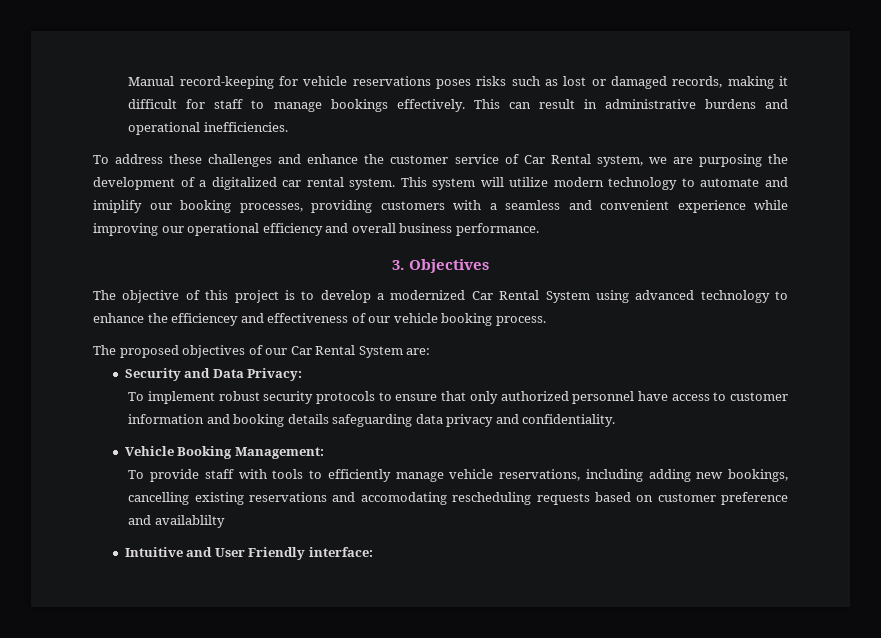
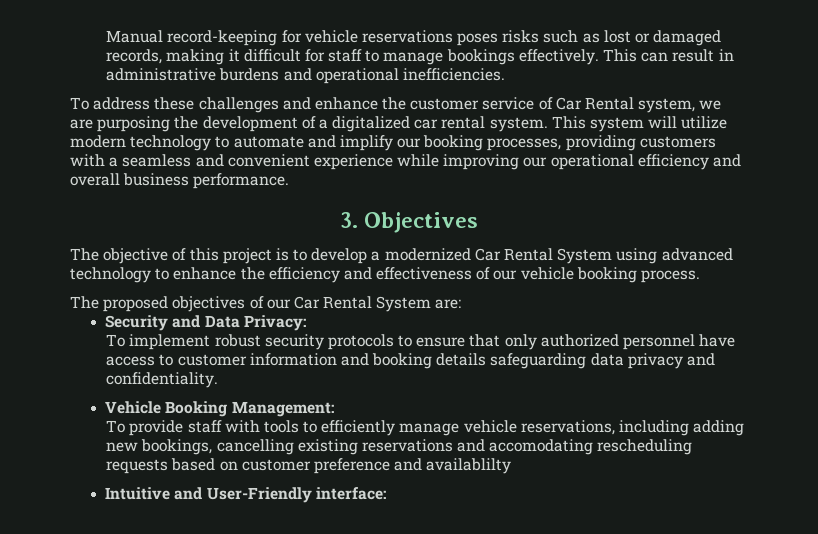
[93,200,142,213] imiplify -> [339,135,393,151] implify
[171,313,239,326] efficiencey -> [268,267,340,283] efficiency
[214,547,306,560] User Friendly -> [206,487,312,503] User-Friendly

